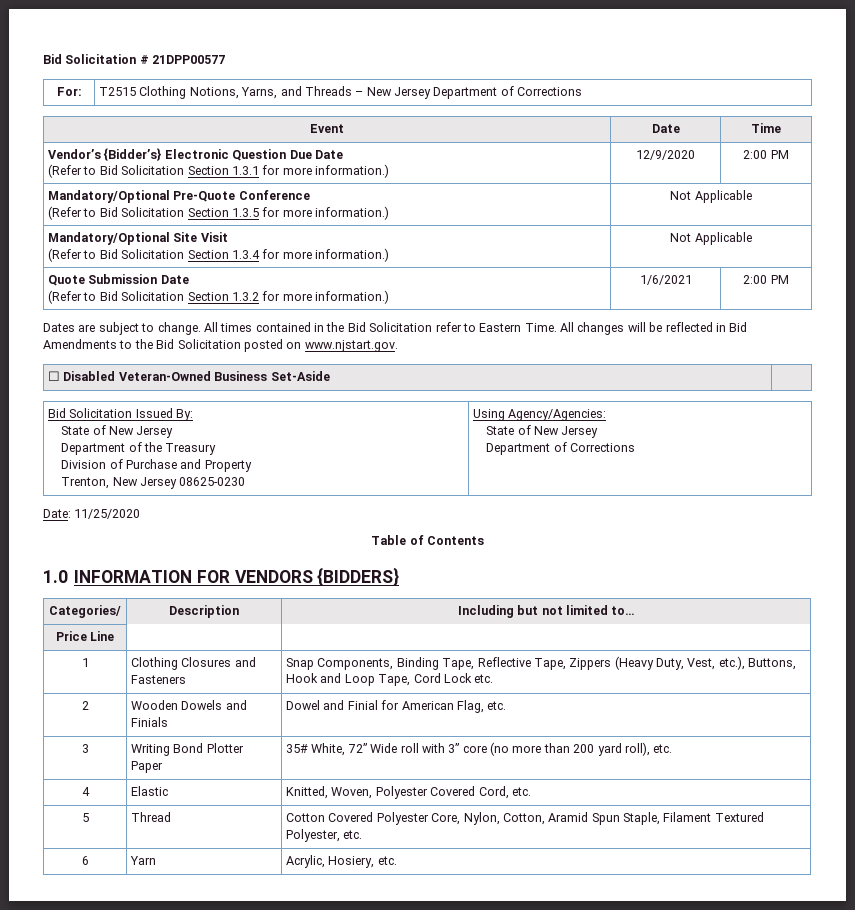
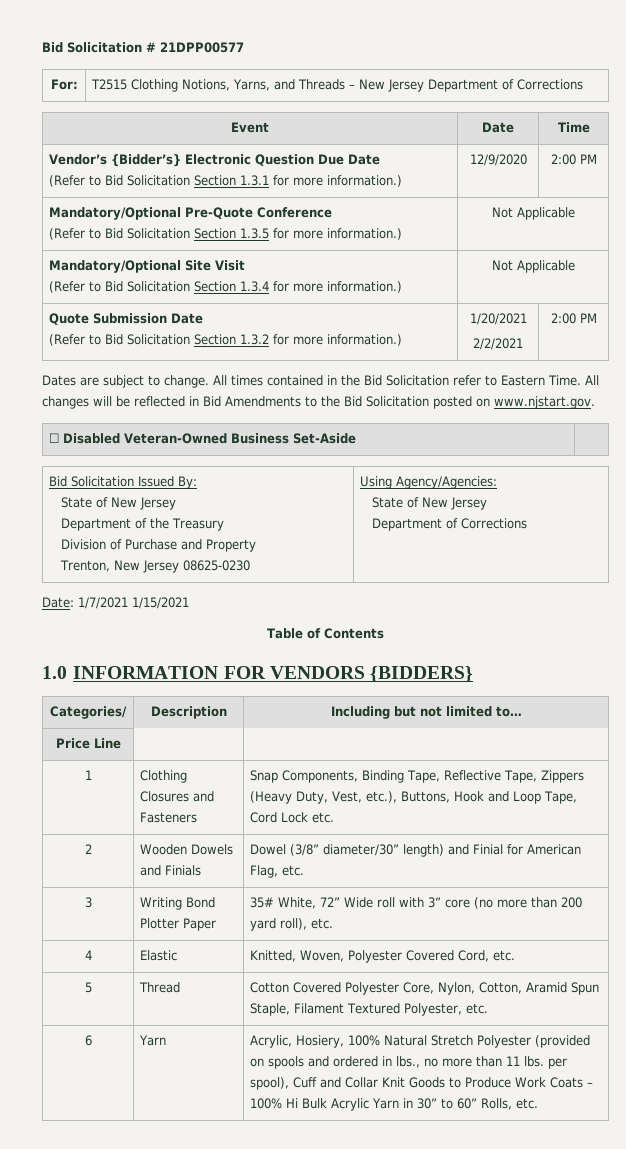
[639,275,692,285] 1/6/2021 -> [469,313,527,325] [473,338,523,350] 1/20/2021 // 2/2/2021
[74,509,141,519] 11/25/2020 -> [78,597,189,609] 1/7/2021 1/15/2021
(321, 705) none -> [290,844,445,857] (3/8” diameter/30” length)
(375, 862) none -> [348,1035,591,1048] [250,1056,568,1069] [250,1077,594,1090] [250,1098,513,1111] 100% Natural Stretch Polyester (provided on spools and ordered in lbs., no more than 11 lbs. per spool), Cuff and Collar Knit Goods to Produce Work Coats – 100% Hi Bulk Acrylic Yarn in 30” to 60” Rolls,

